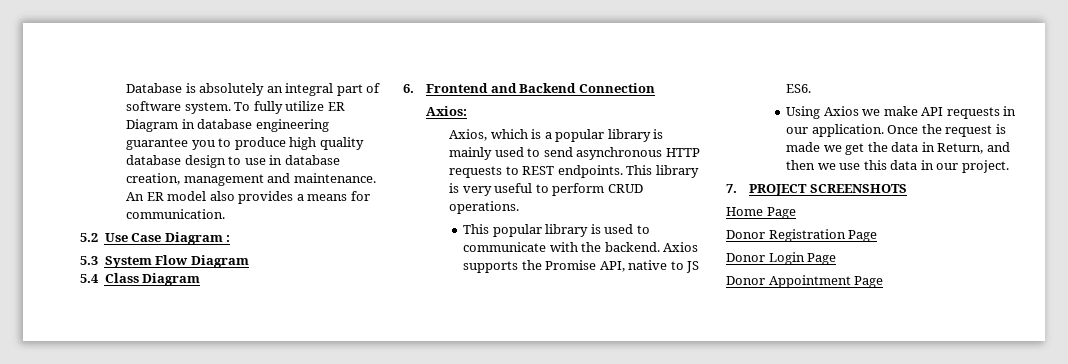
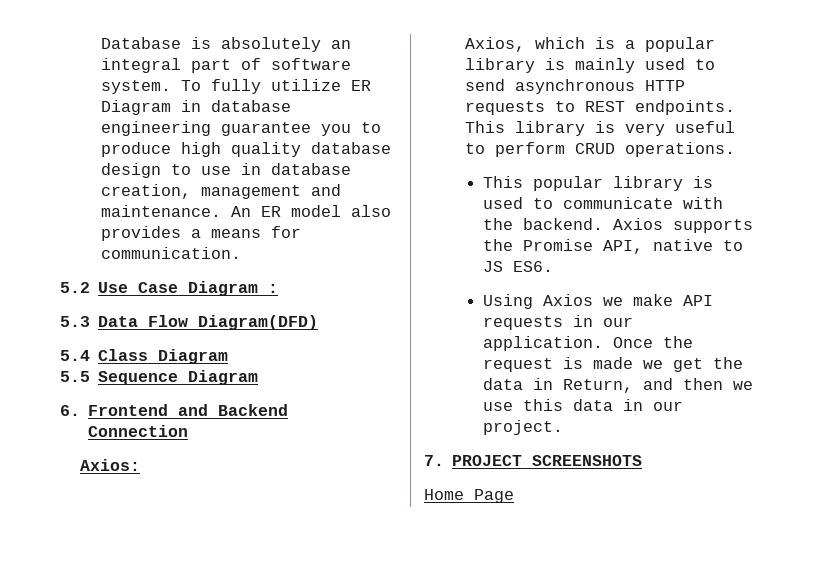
[104,255,249,268] [80,273,139,283] System Flow Diagram // 5.4 Class -> [98,315,319,330] [60,349,229,364] [60,371,179,385] Data Flow Diagram(DFD) // 5.4 Class Diagram // 5.5 Sequence
[726,229,878,242] [726,252,837,265] [726,275,884,288] // Donor Registration Page // Donor Login Page // Donor Appointment Page -> (514, 496) none

